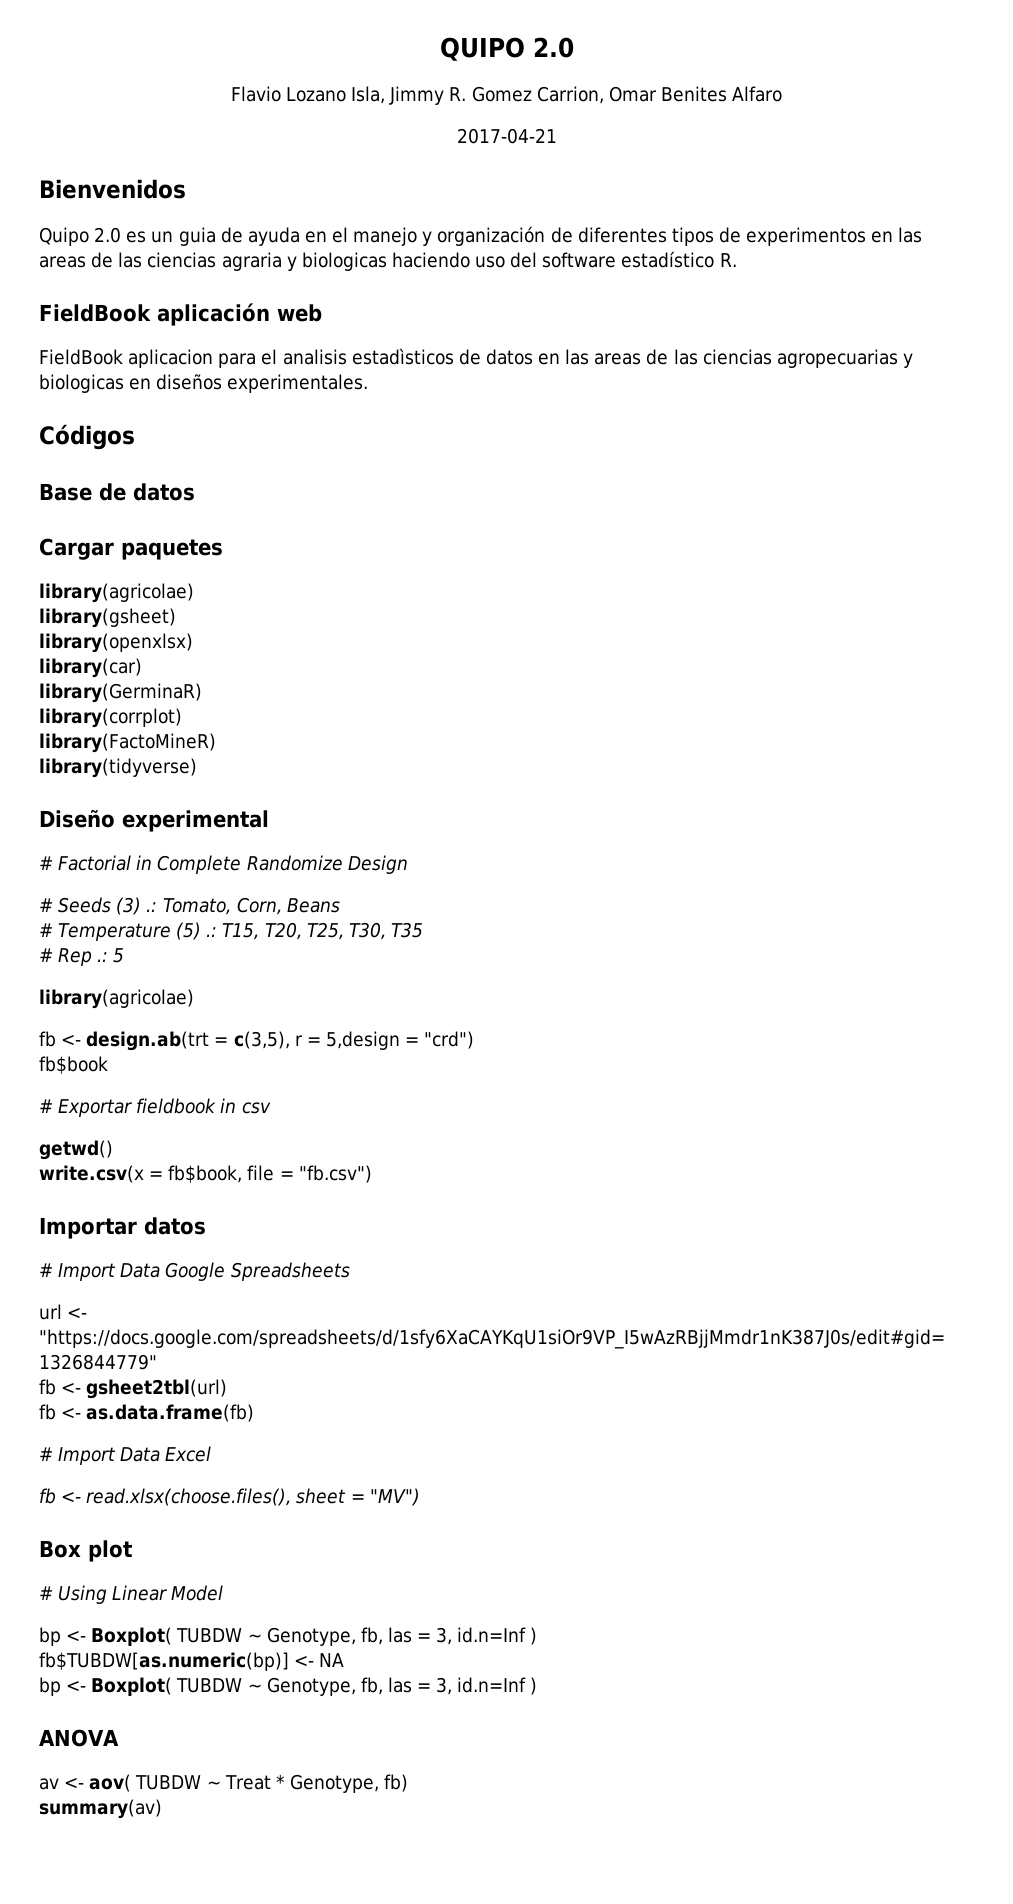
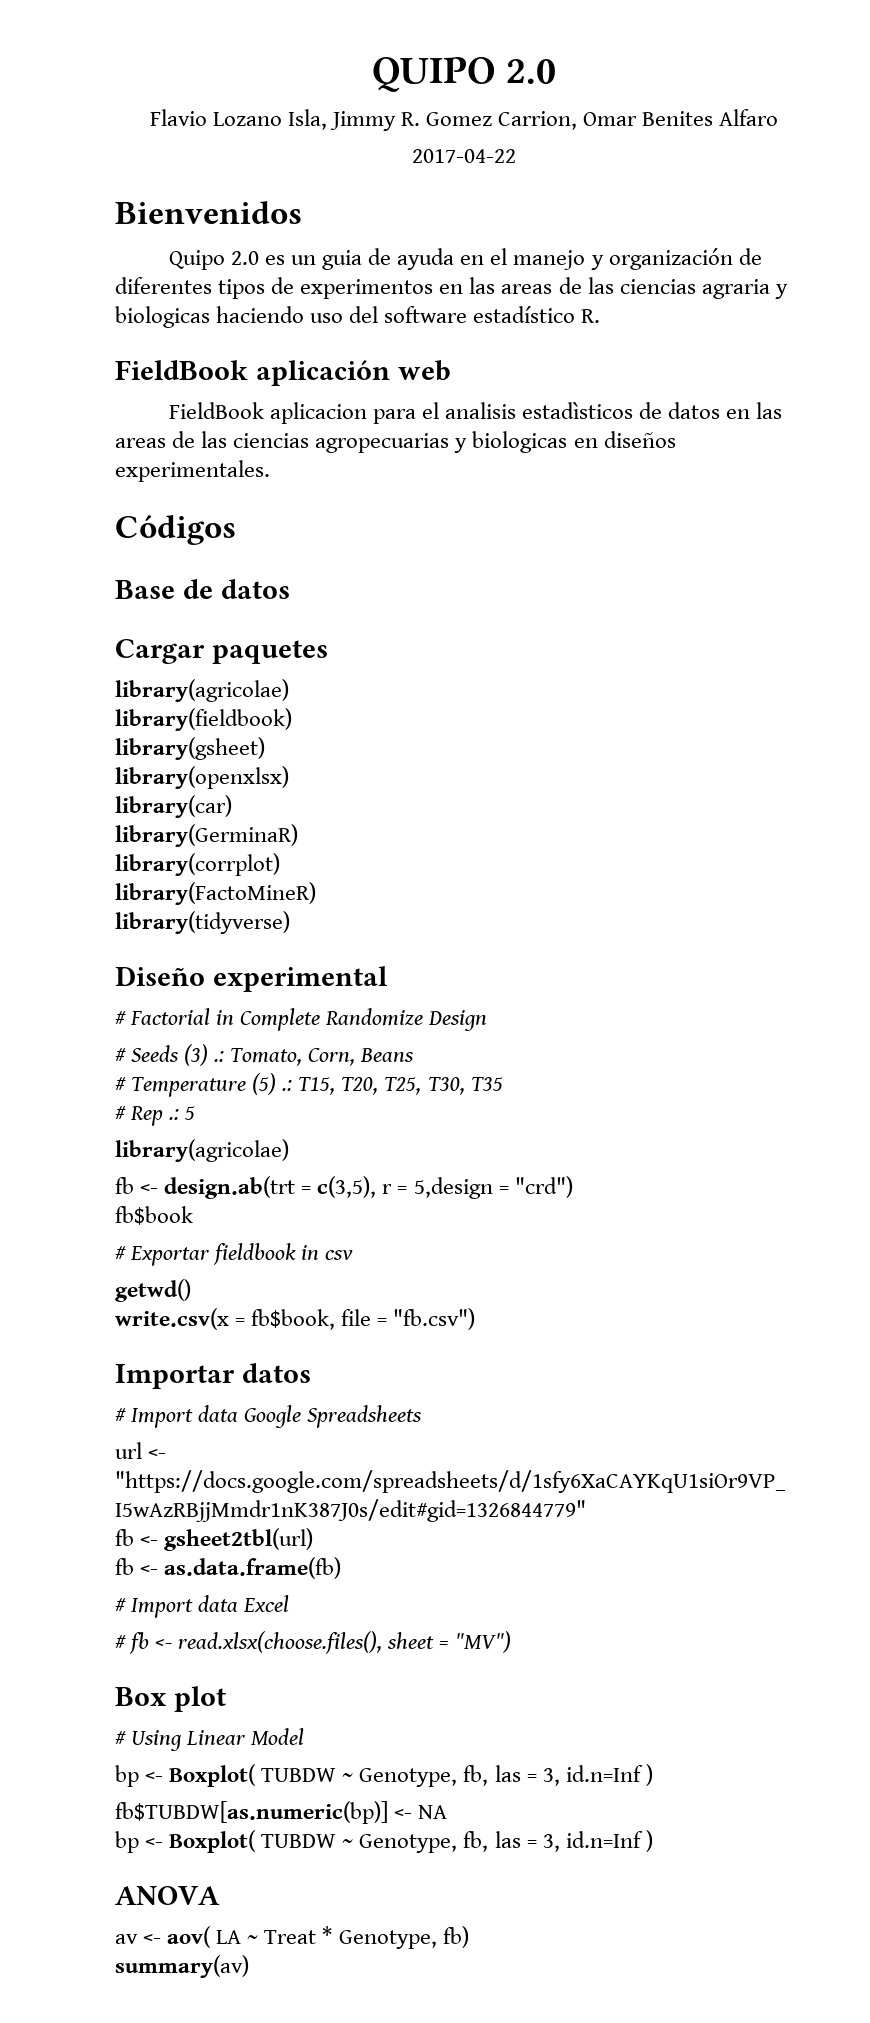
[456,128,557,144] 2017-04-21 -> [412,149,516,163] 2017-04-22
(194, 593) none -> [115,708,292,731] // library(fieldbook)
[120,1263,161,1278] Data -> [198,1405,239,1422] data
[120,1447,161,1462] Data -> [198,1595,239,1612] data
(212, 1454) none -> [115,1635,126,1649] #
[135,1775,202,1790] TUBDW -> [216,1930,242,1944] LA

